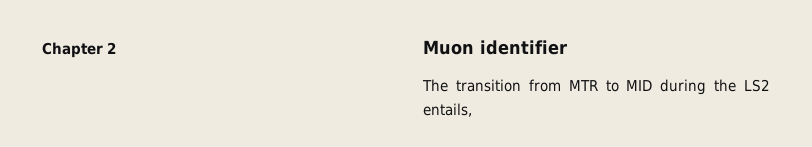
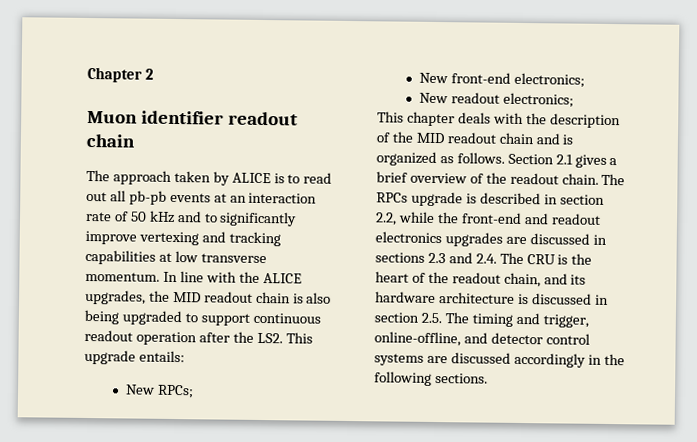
[422,79,770,95] [423,103,472,117] // The transition from MTR to MID during the LS2 entails, -> [227,111,298,126] [86,133,135,148] [86,169,333,186] [86,190,318,205] [85,210,298,227] [85,230,281,247] [85,249,267,265] [85,271,302,284] [85,289,332,305] [84,309,321,326] [84,329,313,346] [84,349,185,365] [124,384,194,399] [418,72,585,88] [418,92,574,108] [377,111,621,129] [376,131,575,145] [376,151,618,168] [376,171,626,186] [376,191,605,207] [375,211,601,226] [375,231,607,247] [375,252,593,265] [375,271,587,288] [375,291,609,305] [374,312,589,328] [374,331,590,347] [374,352,625,368] [374,371,488,386] readout chain // The approach taken by ALICE is to read out all pb-pb events at an interaction rate of 50 kHz and to significantly improve vertexing and tracking capabilities at low transverse momentum. In line with the ALICE upgrades, the MID readout chain is also being upgraded to support continuous readout operation after the LS2. This upgrade entails: // New RPCs; // New front-end electronics; // New readout electronics; // This chapter deals with the description of the MID readout chain and is organized as follows. Section 2.1 gives a brief overview of the readout chain. The RPCs upgrade is described in section 2.2, while the front-end and readout electronics upgrades are discussed in sections 2.3 and 2.4. The CRU is the heart of the readout chain, and its hardware architecture is discussed in section 2.5. The timing and trigger, online-offline, and detector control systems are discussed accordingly in the following sections.

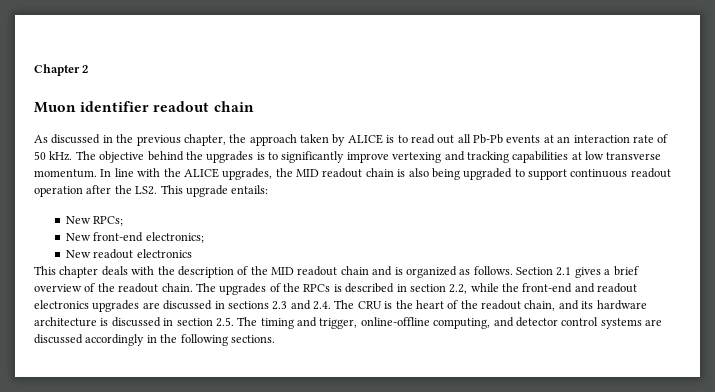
[86,169,110,182] The -> [34,134,247,146] As discussed in the previous chapter, the
[128,190,167,205] pb-pb -> [473,134,503,144] Pb-Pb
[148,210,202,223] kHz and -> [49,151,265,163] kHz. The objective behind the upgrades is
[502,92,574,108] electronics; -> [136,249,192,258] electronics
[376,191,463,207] RPCs upgrade -> [219,283,331,295] upgrades of the RPCs
[374,331,461,347] online-offline, -> [360,317,491,329] online-offline computing,

